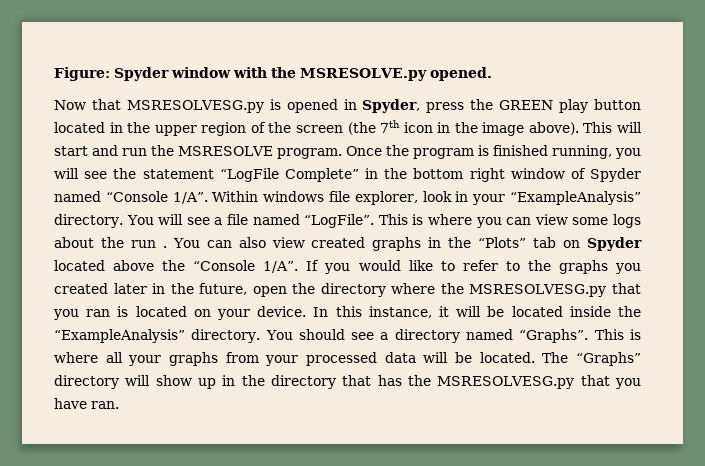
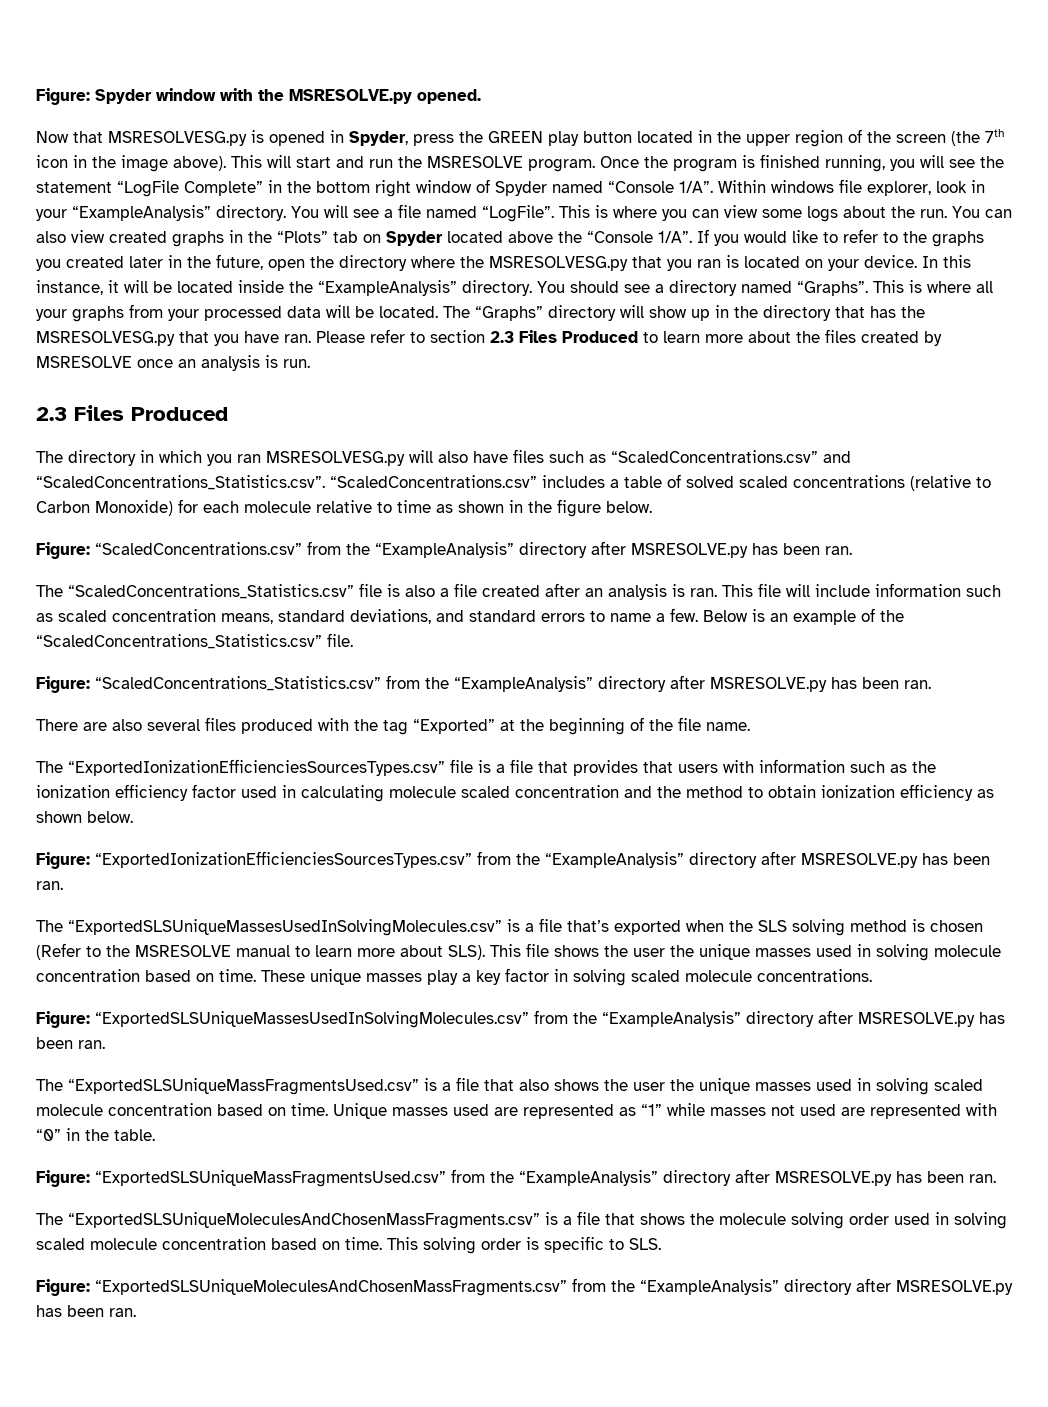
[130,240,167,248] run . -> [920,209,947,218] run.
(119, 405) none -> [316,329,942,346] [36,355,310,371] [36,405,228,421] [36,449,851,466] [36,474,991,491] [36,499,652,517] [36,541,852,559] [36,583,1001,600] [36,608,904,625] [36,633,353,649] [36,675,931,693] [36,717,750,735] [36,759,936,776] [36,784,994,802] [36,811,133,823] [36,851,990,869] [36,881,63,890] [36,918,983,936] [36,943,1001,961] [36,968,872,986] [36,1010,1005,1028] [36,1037,105,1049] [36,1077,983,1095] [36,1103,997,1119] [36,1128,155,1141] [36,1169,996,1187] [36,1211,1007,1229] [36,1236,661,1254] [36,1278,1013,1296] [36,1305,136,1317] Please refer to section 2.3 Files Produced to learn more about the files created by MSRESOLVE once an analysis is run. // 2.3 Files Produced // The directory in which you ran MSRESOLVESG.py will also have files such as “ScaledConcentrations.csv” and “ScaledConcentrations_Statistics.csv”. “ScaledConcentrations.csv” includes a table of solved scaled concentrations (relative to Carbon Monoxide) for each molecule relative to time as shown in the figure below. // Figure: “ScaledConcentrations.csv” from the “ExampleAnalysis” directory after MSRESOLVE.py has been ran. // The “ScaledConcentrations_Statistics.csv” file is also a file created after an analysis is ran. This file will include information such as scaled concentration means, standard deviations, and standard errors to name a few. Below is an example of the “ScaledConcentrations_Statistics.csv” file. // Figure: “ScaledConcentrations_Statistics.csv” from the “ExampleAnalysis” directory after MSRESOLVE.py has been ran. // There are also several files produced with the tag “Exported” at the beginning of the file name. // The “ExportedIonizationEfficienciesSourcesTypes.csv” file is a file that provides that users with information such as the ionization efficiency factor used in calculating molecule scaled concentration and the method to obtain ionization efficiency as shown below. // Figure: “ExportedIonizationEfficienciesSourcesTypes.csv” from the “ExampleAnalysis” directory after MSRESOLVE.py has been ran. // The “ExportedSLSUniqueMassesUsedInSolvingMolecules.csv” is a file that’s exported when the SLS solving method is chosen (Refer to the MSRESOLVE manual to learn more about SLS). This file shows the user the unique masses used in solving molecule concentration based on time. These unique masses play a key factor in solving scaled molecule concentrations. // Figure: “ExportedSLSUniqueMassesUsedInSolvingMolecules.csv” from the “ExampleAnalysis” directory after MSRESOLVE.py has been ran. // The “ExportedSLSUniqueMassFragmentsUsed.csv” is a file that also shows the user the unique masses used in solving scaled molecule concentration based on time. Unique masses used are represented as “1” while masses not used are represented with “0” in the table. // Figure: “ExportedSLSUniqueMassFragmentsUsed.csv” from the “ExampleAnalysis” directory after MSRESOLVE.py has been ran. // The “ExportedSLSUniqueMoleculesAndChosenMassFragments.csv” is a file that shows the molecule solving order used in solving scaled molecule concentration based on time. This solving order is specific to SLS. // Figure: “ExportedSLSUniqueMoleculesAndChosenMassFragments.csv” from the “ExampleAnalysis” directory after MSRESOLVE.py has been ran.

